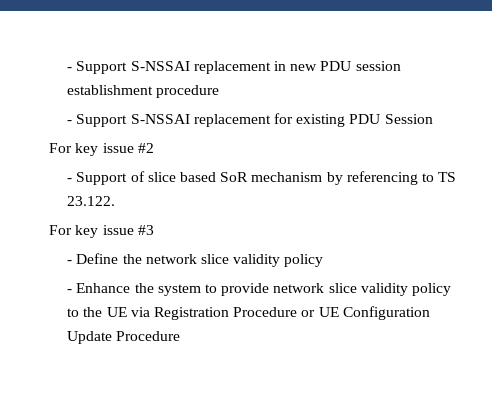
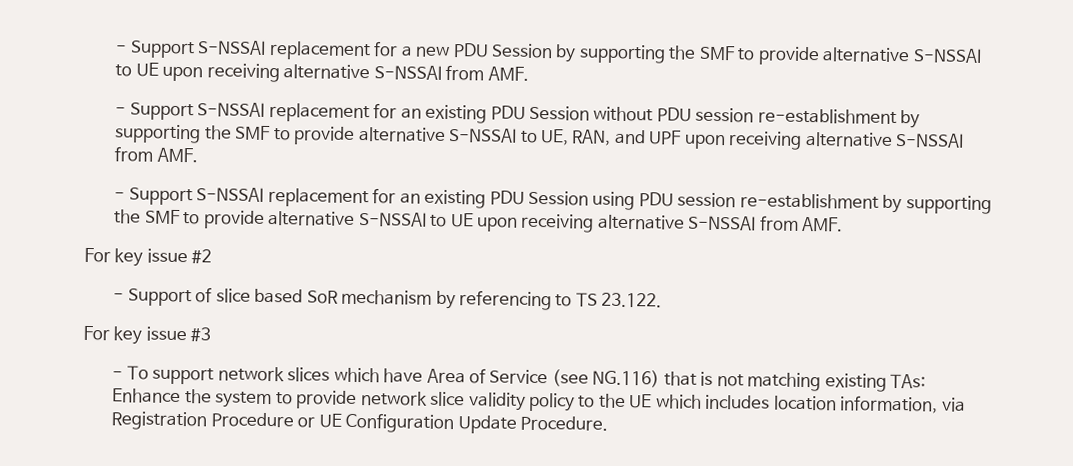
[67,61,401,74] [67,85,220,98] [67,113,433,127] - Support S-NSSAI replacement in new PDU session establishment procedure // - Support S-NSSAI replacement for existing PDU Session -> [115,40,982,66] [115,62,529,83] [115,102,921,129] [114,124,965,150] [114,146,198,163] [114,187,992,215] [114,209,844,233] - Support S-NSSAI replacement for a new PDU Session by supporting the SMF to provide alternative S-NSSAI to UE upon receiving alternative S-NSSAI from AMF. // - Support S-NSSAI replacement for an existing PDU Session without PDU session re-establishment by supporting the SMF to provide alternative S-NSSAI to UE, RAN, and UPF upon receiving alternative S-NSSAI from AMF. // - Support S-NSSAI replacement for an existing PDU Session using PDU session re-establishment by supporting the SMF to provide alternative S-NSSAI to UE upon receiving alternative S-NSSAI from AMF.
[76,253,324,267] [67,289,73,293] Define the network slice validity policy // - -> [126,365,927,392] To support network slices which have Area of Service (see NG.116) that is not matching existing TAs:
(127, 312) none -> [655,394,939,414] which includes location information,
[116,331,181,341] Procedure -> [520,415,609,431] Procedure.

